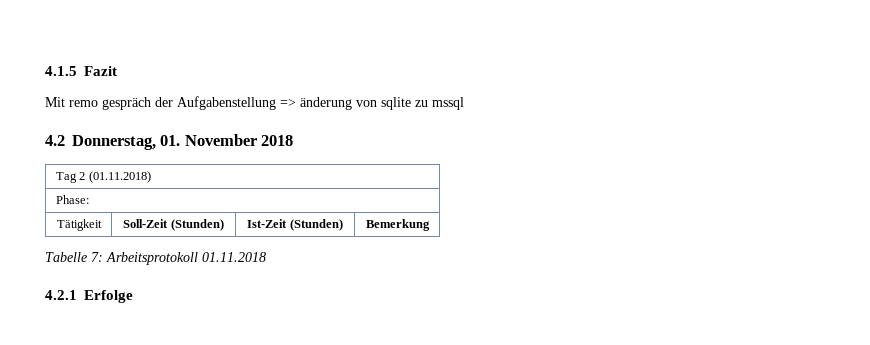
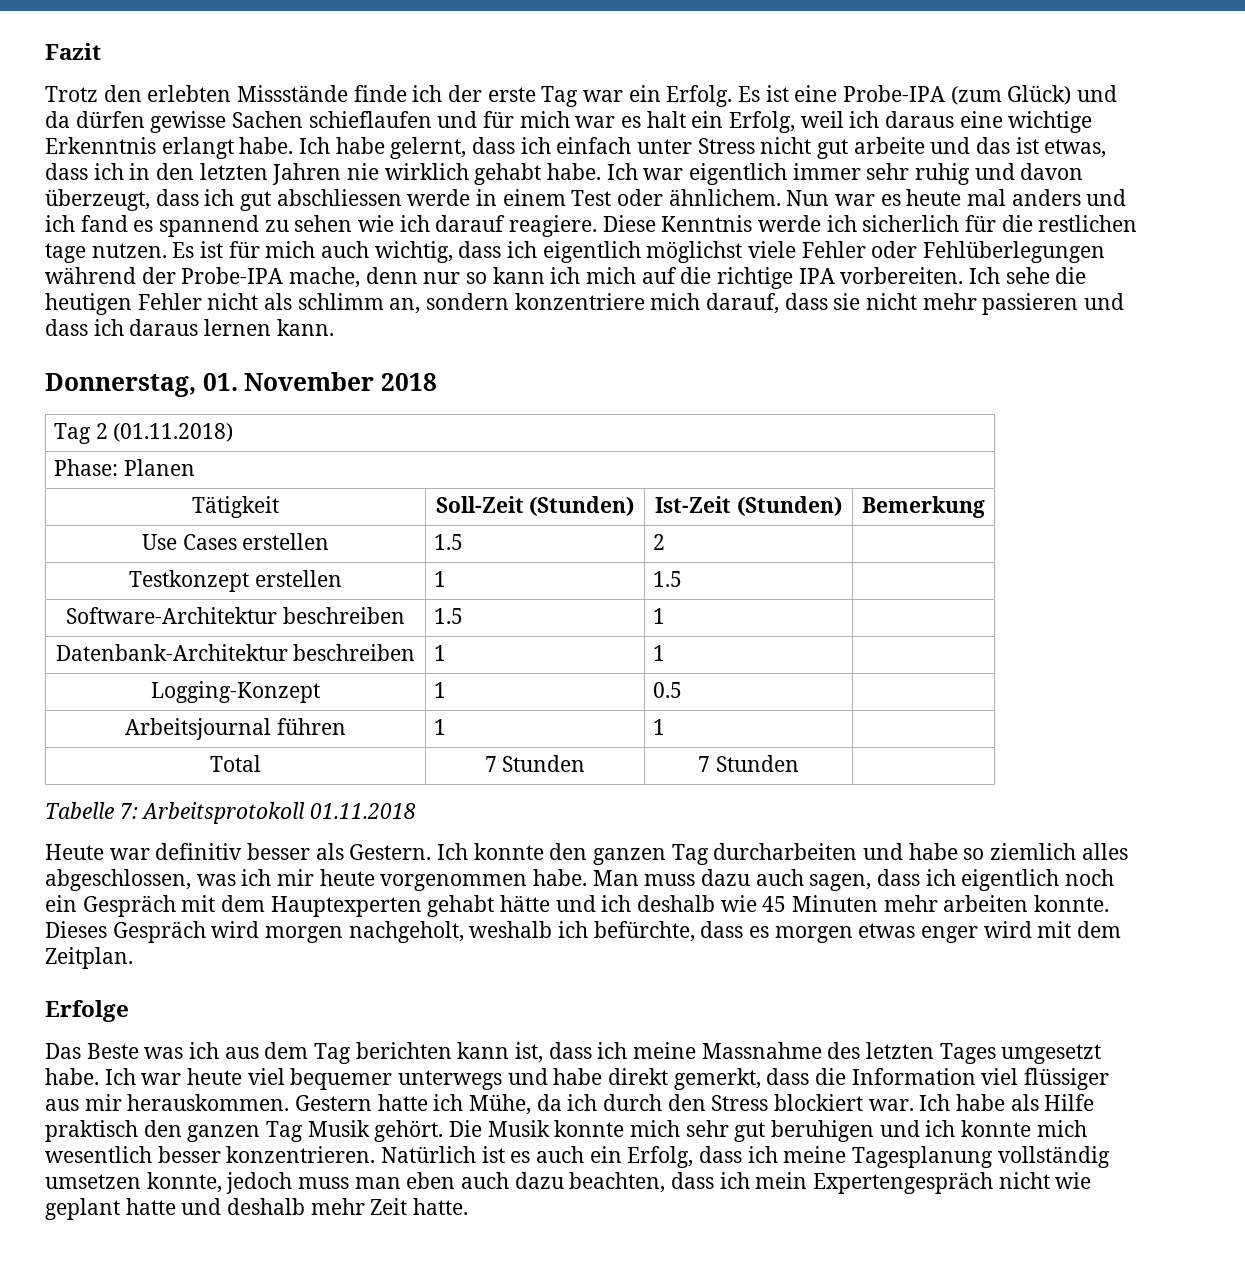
[45,66,77,76] 4.1.5 -> (45, 51) none
[45,96,464,110] [45,135,65,146] Mit remo gespräch der Aufgabenstellung => änderung von sqlite zu mssql // 4.2 -> [45,85,1118,107] [45,111,1093,133] [45,137,1107,159] [45,163,1084,185] [45,189,1127,211] [45,215,1138,237] [45,241,1106,263] [45,267,1087,289] [45,293,1125,315] [45,319,334,336] Trotz den erlebten Missstände finde ich der erste Tag war ein Erfolg. Es ist eine Probe-IPA (zum Glück) und da dürfen gewisse Sachen schieflaufen und für mich war es halt ein Erfolg, weil ich daraus eine wichtige Erkenntnis erlangt habe. Ich habe gelernt, dass ich einfach unter Stress nicht gut arbeite und das ist etwas, dass ich in den letzten Jahren nie wirklich gehabt habe. Ich war eigentlich immer sehr ruhig und davon überzeugt, dass ich gut abschliessen werde in einem Test oder ähnlichem. Nun war es heute mal anders und ich fand es spannend zu sehen wie ich darauf reagiere. Diese Kenntnis werde ich sicherlich für die restlichen tage nutzen. Es ist für mich auch wichtig, dass ich eigentlich möglichst viele Fehler oder Fehlüberlegungen während der Probe-IPA mache, denn nur so kann ich mich auf die richtige IPA vorbereiten. Ich sehe die heutigen Fehler nicht als schlimm an, sondern konzentriere mich darauf, dass sie nicht mehr passieren und dass ich daraus lernen kann. //
(89, 199) none -> [123,459,195,476] Planen
[45,252,266,265] [45,290,133,303] // Tabelle 7: Arbeitsprotokoll 01.11.2018 // 4.2.1 Erfolge -> [141,533,330,550] [434,534,464,550] [653,534,666,550] [129,570,342,592] [434,571,447,587] [653,571,683,587] [66,607,405,624] [434,608,464,624] [653,608,666,624] [55,644,416,661] [434,645,447,661] [653,645,666,661] [151,681,320,703] [434,682,447,698] [653,682,683,698] [125,718,346,740] [434,719,447,735] [653,719,666,735] [210,755,261,772] [484,755,586,772] [698,755,799,772] [45,802,417,824] [45,843,1128,865] [45,869,1115,891] [45,895,1110,917] [45,921,1122,943] [45,947,133,969] [45,1000,129,1022] [45,1042,1102,1064] [45,1068,1110,1090] [45,1094,1095,1115] [45,1120,1087,1142] [45,1146,1110,1168] [45,1172,1092,1194] [45,1198,469,1220] // Use Cases erstellen | 1.5 | 2 | // Testkonzept erstellen | 1 | 1.5 | // Software-Architektur beschreiben | 1.5 | 1 | // Datenbank-Architektur beschreiben | 1 | 1 | // Logging-Konzept | 1 | 0.5 | // Arbeitsjournal führen | 1 | 1 | // Total | 7 Stunden | 7 Stunden | // Tabelle 7: Arbeitsprotokoll 01.11.2018 // Heute war definitiv besser als Gestern. Ich konnte den ganzen Tag durcharbeiten und habe so ziemlich alles abgeschlossen, was ich mir heute vorgenommen habe. Man muss dazu auch sagen, dass ich eigentlich noch ein Gespräch mit dem Hauptexperten gehabt hätte und ich deshalb wie 45 Minuten mehr arbeiten konnte. Dieses Gespräch wird morgen nachgeholt, weshalb ich befürchte, dass es morgen etwas enger wird mit dem Zeitplan. // Erfolge // Das Beste was ich aus dem Tag berichten kann ist, dass ich meine Massnahme des letzten Tages umgesetzt habe. Ich war heute viel bequemer unterwegs und habe direkt gemerkt, dass die Information viel flüssiger aus mir herauskommen. Gestern hatte ich Mühe, da ich durch den Stress blockiert war. Ich habe als Hilfe praktisch den ganzen Tag Musik gehört. Die Musik konnte mich sehr gut beruhigen und ich konnte mich wesentlich besser konzentrieren. Natürlich ist es auch ein Erfolg, dass ich meine Tagesplanung vollständig umsetzen konnte, jedoch muss man eben auch dazu beachten, dass ich mein Expertengespräch nicht wie geplant hatte und deshalb mehr Zeit hatte.

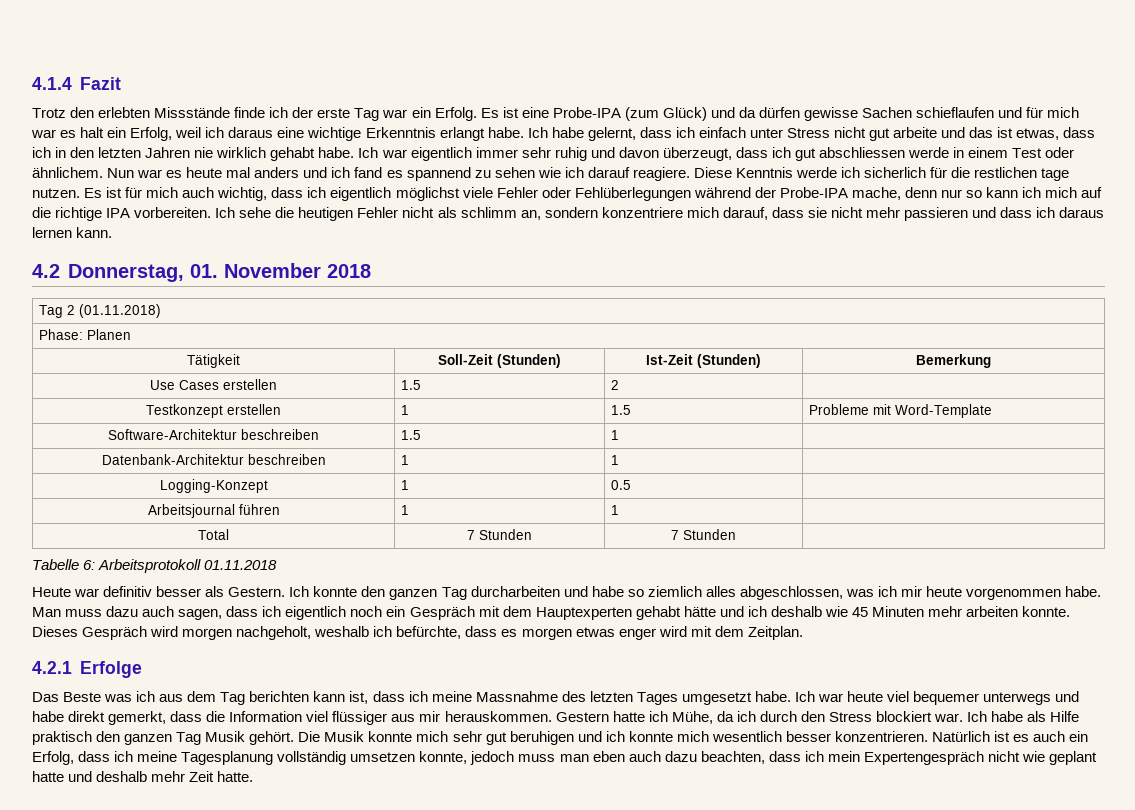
(45, 51) none -> [32,77,72,90] 4.1.4
(334, 327) none -> [32,264,60,278] 4.2
(683, 579) none -> [809,404,993,418] Probleme mit Word-Template
[119,803,138,819] 7: -> [83,560,96,570] 6:
(133, 958) none -> [32,661,72,674] 4.2.1

